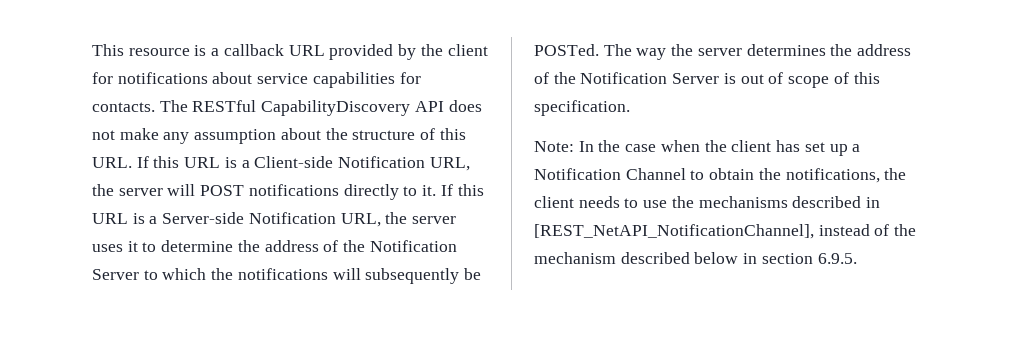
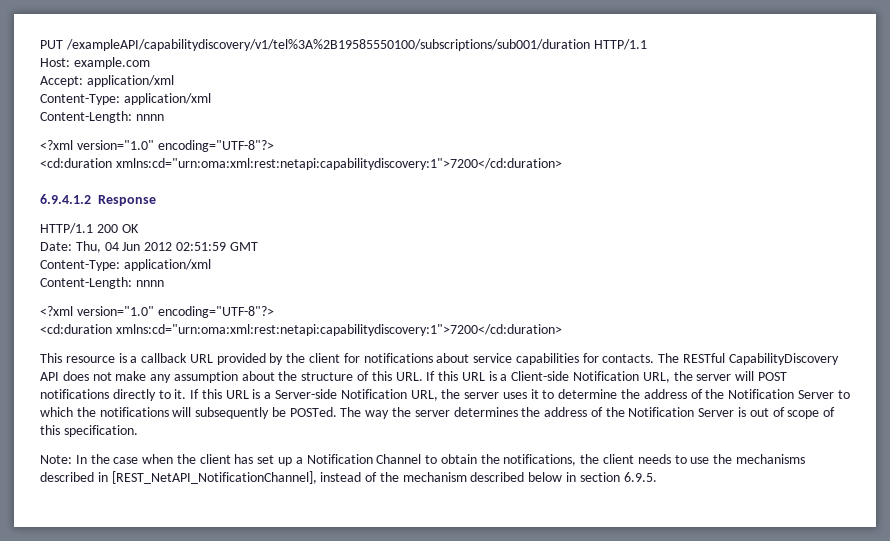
(92, 50) none -> [40,39,647,51] [40,57,150,69] [40,75,174,87] [40,93,211,105] [40,111,164,123] [40,140,274,152] [40,158,562,170] [40,194,156,206] [40,223,139,234] [40,241,258,253] [40,259,211,271] [40,277,164,289] [40,306,274,318] [40,324,562,336] PUT /exampleAPI/capabilitydiscovery/v1/tel%3A%2B19585550100/subscriptions/sub001/duration HTTP/1.1 // Host: example.com // Accept: application/xml // Content-Type: application/xml // Content-Length: nnnn // <?xml version="1.0" encoding="UTF-8"?> // <cd:duration xmlns:cd="urn:oma:xml:rest:netapi:capabilitydiscovery:1">7200</cd:duration> // 6.9.4.1.2 Response // HTTP/1.1 200 OK // Date: Thu, 04 Jun 2012 02:51:59 GMT // Content-Type: application/xml // Content-Length: nnnn // <?xml version="1.0" encoding="UTF-8"?> // <cd:duration xmlns:cd="urn:oma:xml:rest:netapi:capabilitydiscovery:1">7200</cd:duration> //

